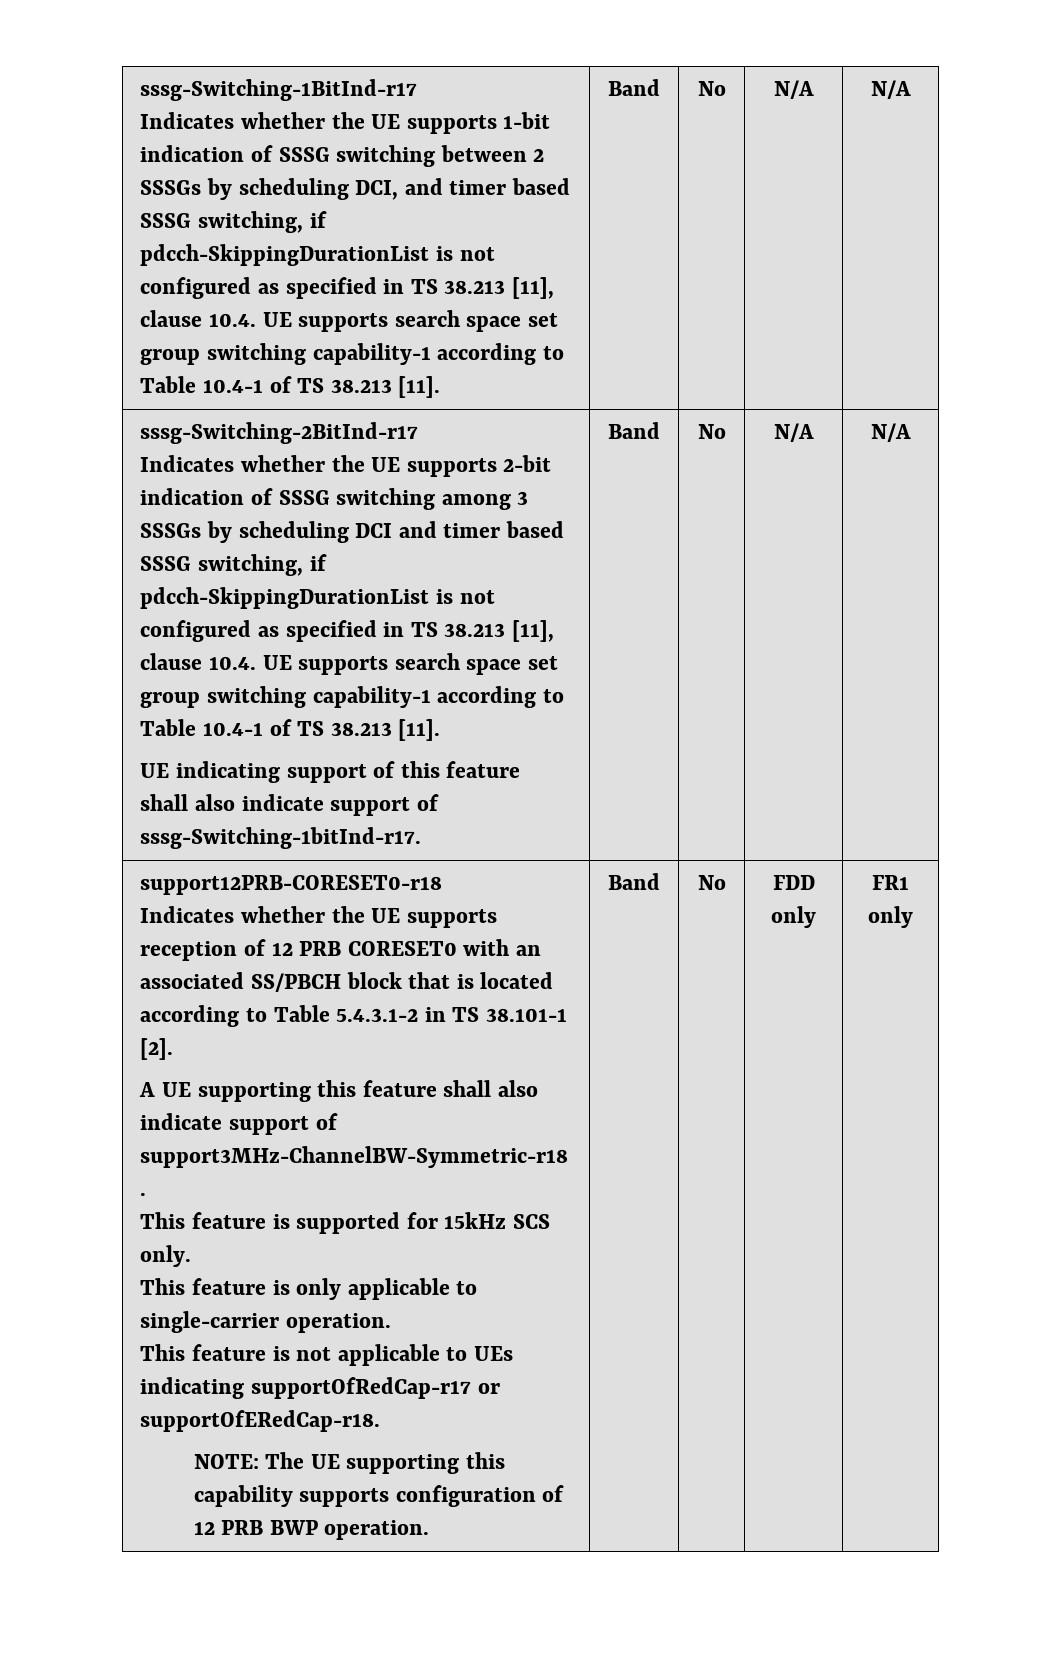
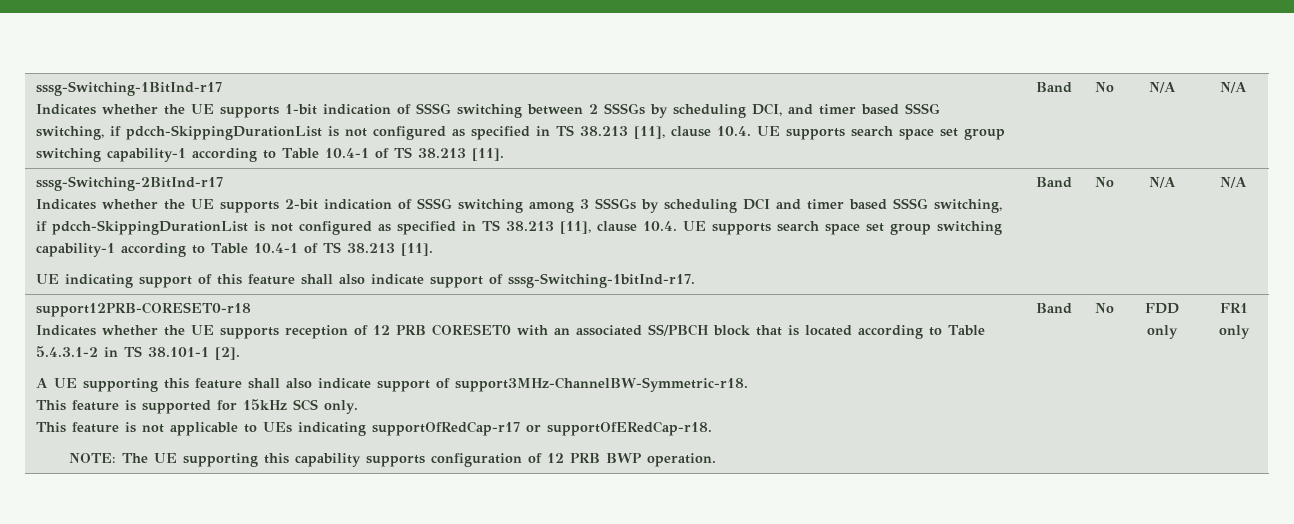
[140,1278,478,1300] [140,1311,391,1333] // This feature is only applicable to single-carrier operation. -> (359, 407) none

